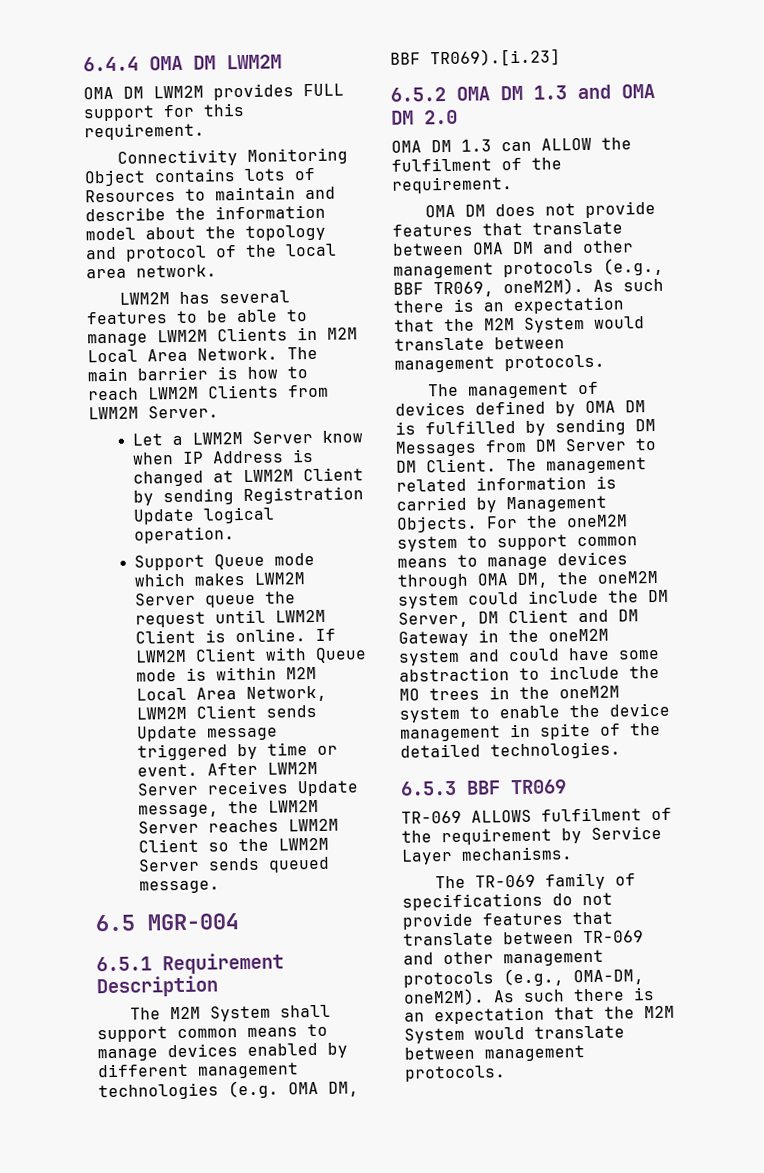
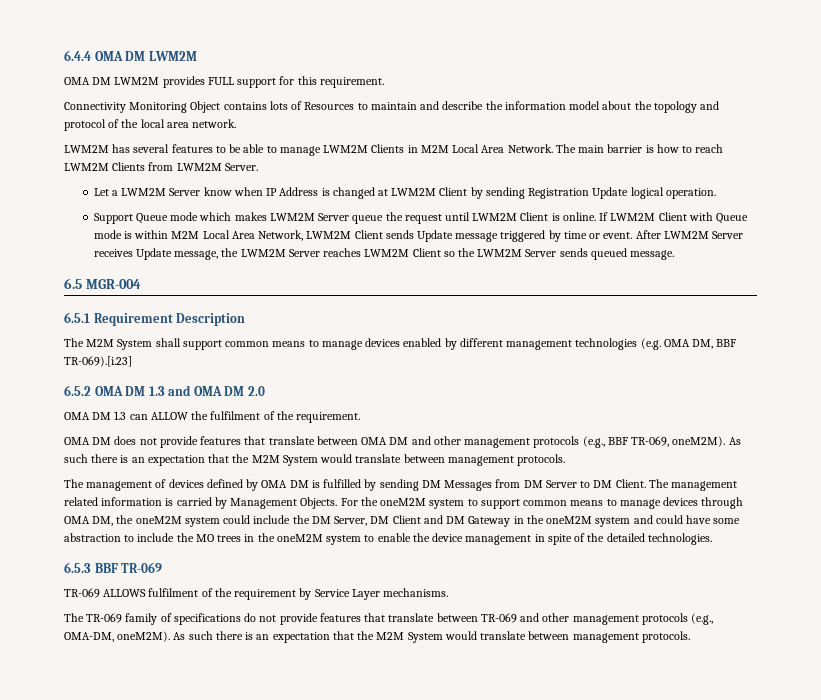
[430,48,561,68] TR069).[i.23] -> [64,356,132,367] TR-069).[i.23]
[433,281,494,298] TR069, -> [631,436,670,447] TR-069,
[510,779,567,795] TR069 -> [121,562,163,573] TR-069

